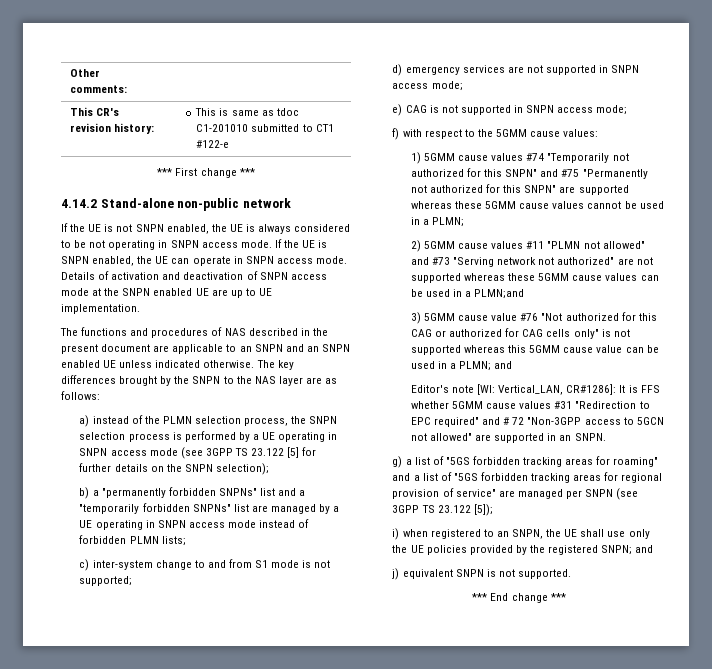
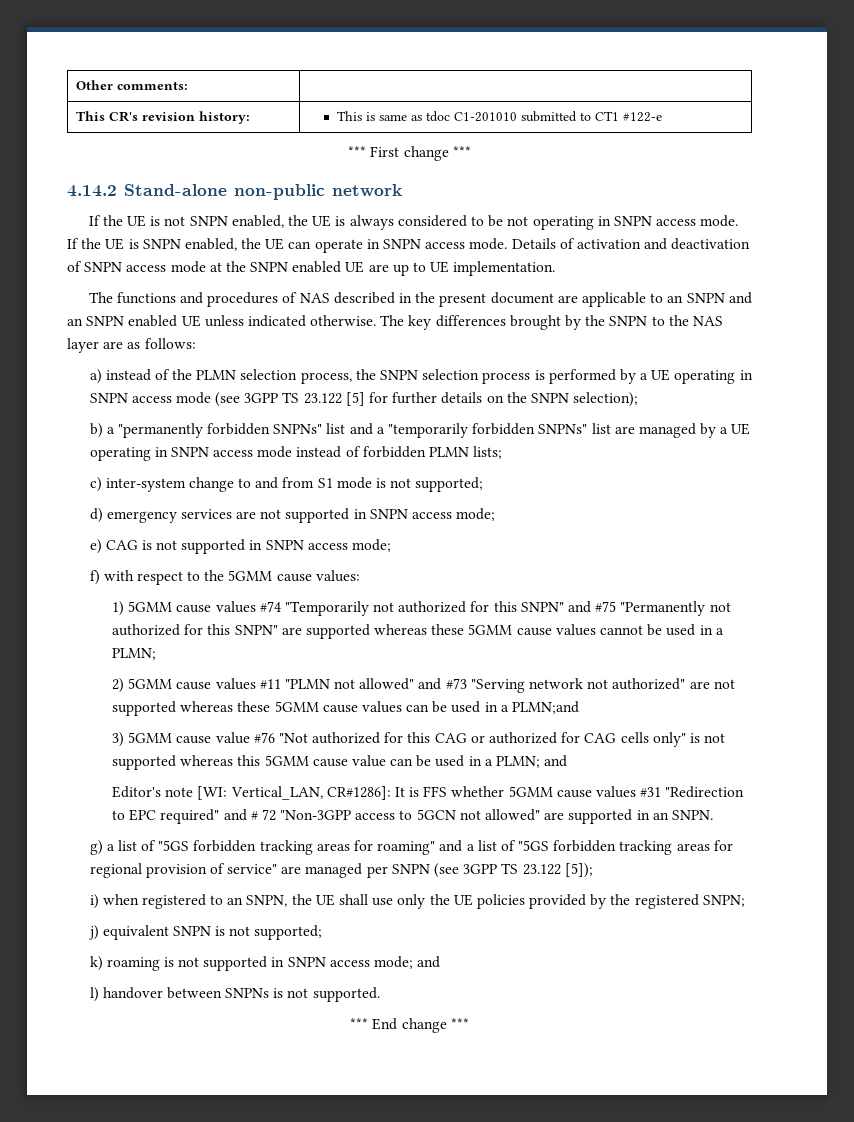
[635,545,654,553] and -> (745, 901) none
(515, 573) none -> [254,925,323,940] [89,956,441,971] [89,987,309,1002] supported; // k) roaming is not supported in SNPN access mode; and // l) handover between SNPNs is not

